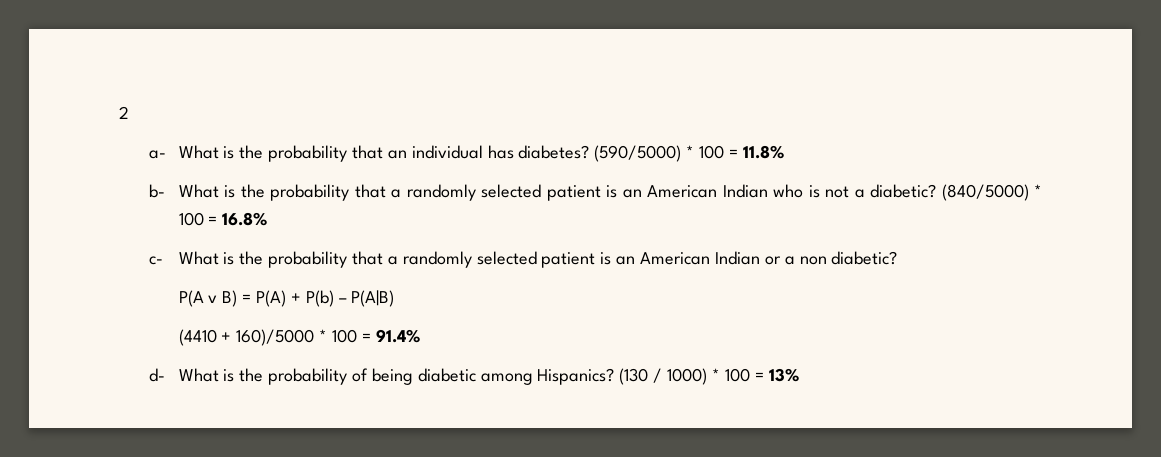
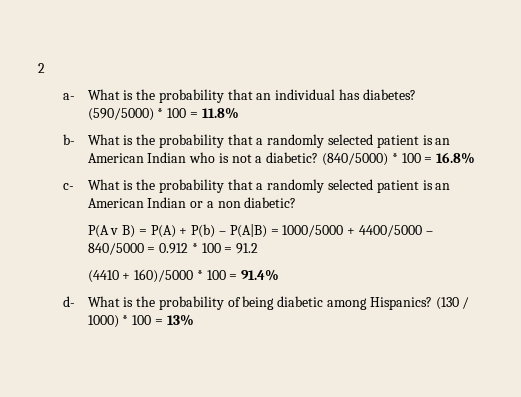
(395, 298) none -> [270,225,433,237] [87,243,259,255] = 1000/5000 + 4400/5000 – 840/5000 = 0.912 * 100 = 91.2

